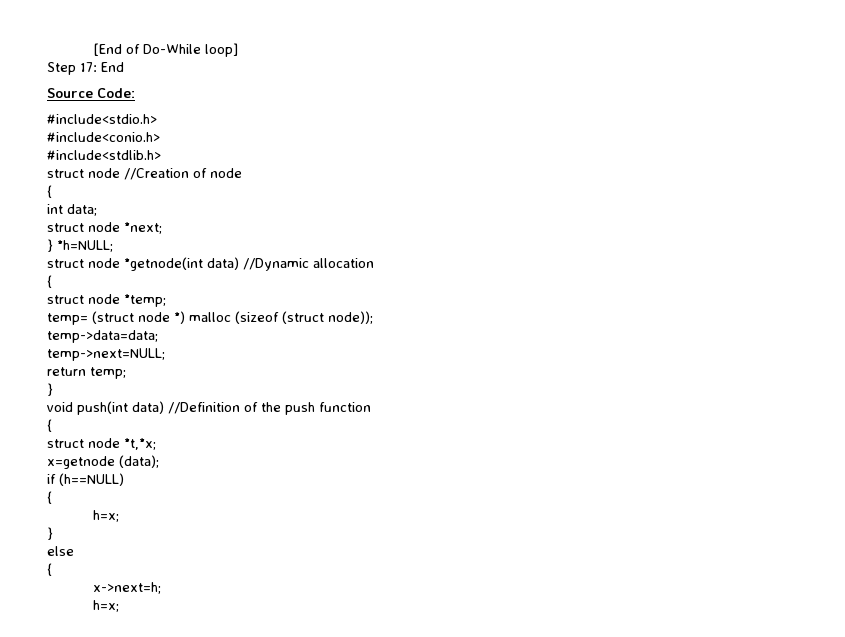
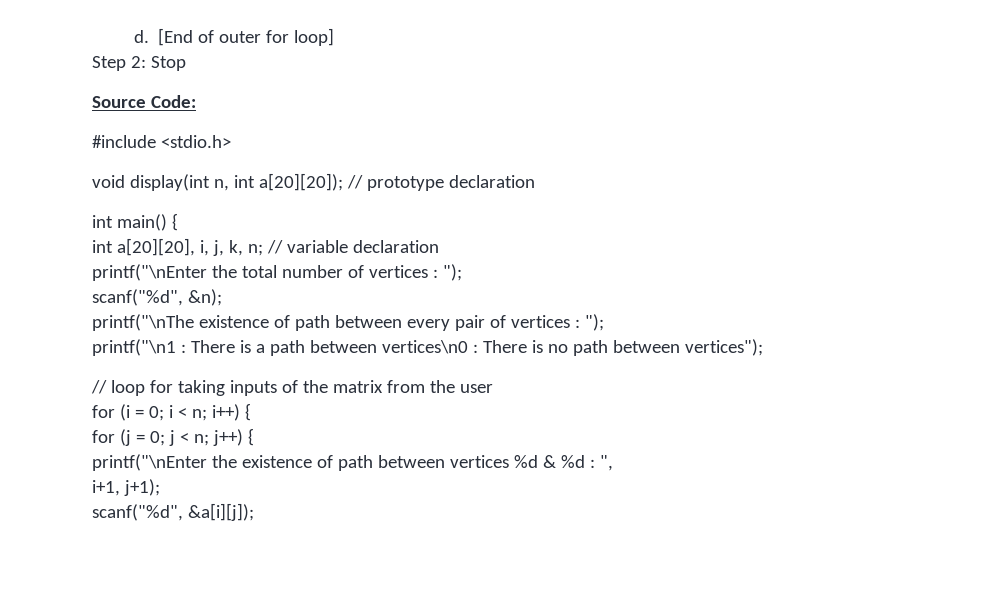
(92, 49) none -> [133,30,149,43] d.
[142,44,201,54] Do-While -> [219,30,290,43] outer for
[80,62,124,72] 17: End -> [130,56,186,71] 2: Stop
[47,114,157,124] [47,132,160,142] [47,150,161,160] [47,168,242,180] [47,185,52,198] [47,204,97,216] [47,222,162,234] [47,239,113,252] [47,257,374,271] [47,275,52,288] [47,294,166,307] [47,311,373,325] [47,330,158,343] [47,348,165,361] [47,367,126,379] [47,383,53,396] [47,401,371,415] [47,419,52,432] [47,438,156,450] [47,455,159,469] [47,473,124,486] [47,491,52,504] [92,510,119,522] [47,527,53,540] [47,546,74,556] [47,563,52,576] [92,582,161,594] [92,600,119,612] #include<stdio.h> // #include<conio.h> // #include<stdlib.h> // struct node //Creation of node // { // int data; // struct node *next; // } *h=NULL; // struct node *getnode(int data) //Dynamic allocation // { // struct node *temp; // temp= (struct node *) malloc (sizeof (struct node)); // temp->data=data; // temp->next=NULL; // return temp; // } // void push(int data) //Definition of the push function // { // struct node *t,*x; // x=getnode (data); // if (h==NULL) // { // h=x; // } // else // { // x->next=h; // h=x; -> [92,135,231,148] [92,173,535,191] [92,213,178,231] [92,238,439,256] [92,264,462,281] [92,289,222,306] [92,314,604,331] [92,339,763,356] [91,380,493,396] [92,403,251,421] [92,428,254,446] [92,454,613,471] [92,479,160,496] [92,503,254,521] #include <stdio.h> // void display(int n, int a[20][20]); // prototype declaration // int main() { // int a[20][20], i, j, k, n; // variable declaration // printf("\nEnter the total number of vertices : "); // scanf("%d", &n); // printf("\nThe existence of path between every pair of vertices : "); // printf("\n1 : There is a path between vertices\n0 : There is no path between vertices"); // // loop for taking inputs of the matrix from the user // for (i = 0; i < n; i++) { // for (j = 0; j < n; j++) { // printf("\nEnter the existence of path between vertices %d & %d : ", // i+1, j+1); // scanf("%d", &a[i][j]);

